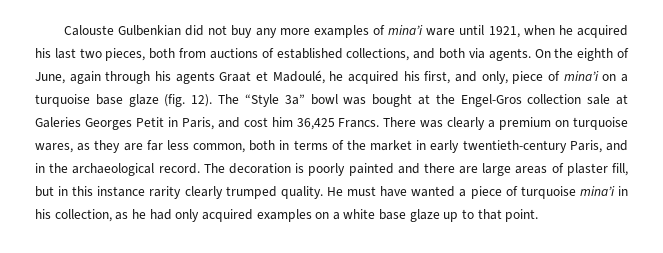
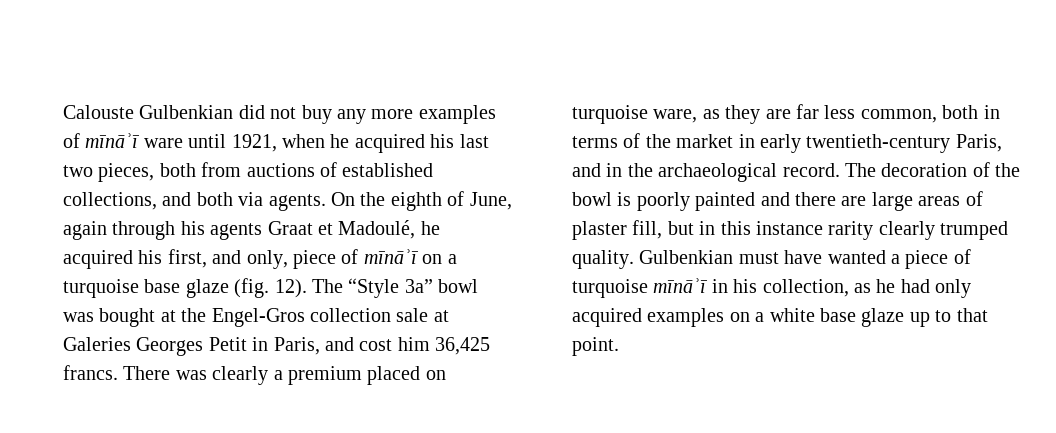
[388,25,424,35] mina’i -> [85,133,141,148] mīnāʾī
[563,71,599,81] mina’i -> [363,249,419,264] mīnāʾī
[338,118,380,128] Francs. -> [63,365,118,380] francs.
(552, 123) none -> [367,366,421,385] placed
[35,143,73,153] wares, -> [653,109,698,123] ware,
(291, 168) none -> [972,162,1021,177] [572,192,612,206] of the bowl
[326,187,343,196] He -> [639,250,734,264] Gulbenkian
[579,186,615,196] mina’i -> [653,278,709,293] mīnāʾī

